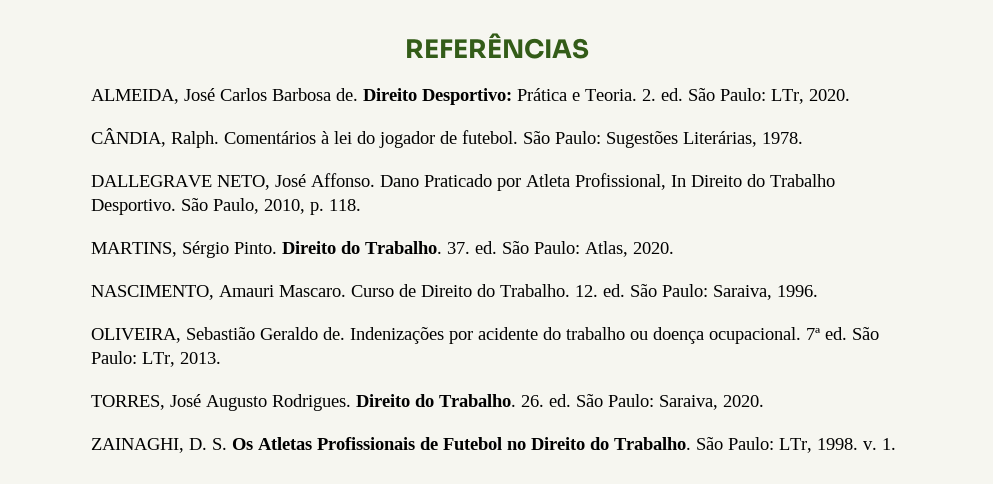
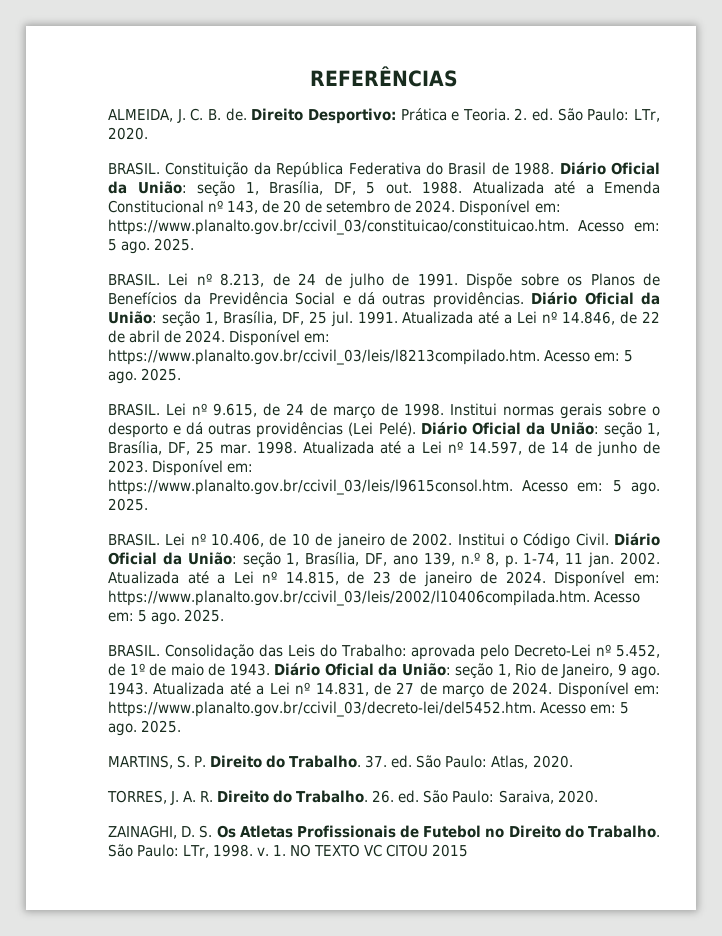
[184,88,331,101] José Carlos Barbosa -> [176,108,221,123] J. C. B.
[91,128,803,148] [91,173,835,191] [91,198,361,215] CÂNDIA, Ralph. Comentários à lei do jogador de futebol. São Paulo: Sugestões Literárias, 1978. // DALLEGRAVE NETO, José Affonso. Dano Praticado por Atleta Profissional, In Direito do Trabalho Desportivo. São Paulo, 2010, p. 118. -> [108,162,660,178] [108,181,660,196] [108,200,561,216] [108,219,660,235] [108,238,195,254] [108,273,661,289] [108,292,660,308] [108,311,660,327] [108,330,331,346] [108,349,634,365] [108,368,182,384] [108,403,660,419] [108,422,660,438] [108,441,660,457] [108,460,254,476] [108,479,660,495] [108,498,148,511] [108,533,661,549] [108,552,661,568] [108,571,661,587] [108,590,641,606] [108,609,225,625] [108,644,661,660] [108,663,660,679] [108,682,661,698] [108,701,630,717] [108,720,182,736] BRASIL. Constituição da República Federativa do Brasil de 1988. Diário Oficial da União: seção 1, Brasília, DF, 5 out. 1988. Atualizada até a Emenda Constitucional nº 143, de 20 de setembro de 2024. Disponível em: https://www.planalto.gov.br/ccivil_03/constituicao/constituicao.htm. Acesso em: 5 ago. 2025. // BRASIL. Lei nº 8.213, de 24 de julho de 1991. Dispõe sobre os Planos de Benefícios da Previdência Social e dá outras providências. Diário Oficial da União: seção 1, Brasília, DF, 25 jul. 1991. Atualizada até a Lei nº 14.846, de 22 de abril de 2024. Disponível em: https://www.planalto.gov.br/ccivil_03/leis/l8213compilado.htm. Acesso em: 5 ago. 2025. // BRASIL. Lei nº 9.615, de 24 de março de 1998. Institui normas gerais sobre o desporto e dá outras providências (Lei Pelé). Diário Oficial da União: seção 1, Brasília, DF, 25 mar. 1998. Atualizada até a Lei nº 14.597, de 14 de junho de 2023. Disponível em: https://www.planalto.gov.br/ccivil_03/leis/l9615consol.htm. Acesso em: 5 ago. 2025. // BRASIL. Lei nº 10.406, de 10 de janeiro de 2002. Institui o Código Civil. Diário Oficial da União: seção 1, Brasília, DF, ano 139, n.º 8, p. 1-74, 11 jan. 2002. Atualizada até a Lei nº 14.815, de 23 de janeiro de 2024. Disponível em: https://www.planalto.gov.br/ccivil_03/leis/2002/l10406compilada.htm. Acesso em: 5 ago. 2025. // BRASIL. Consolidação das Leis do Trabalho: aprovada pelo Decreto-Lei nº 5.452, de 1º de maio de 1943. Diário Oficial da União: seção 1, Rio de Janeiro, 9 ago. 1943. Atualizada até a Lei nº 14.831, de 27 de março de 2024. Disponível em: https://www.planalto.gov.br/ccivil_03/decreto-lei/del5452.htm. Acesso em: 5 ago. 2025.
[182,241,277,258] Sérgio Pinto. -> [177,755,207,768] S. P.
[91,284,818,300] [91,327,879,344] [91,351,221,367] [91,394,351,411] NASCIMENTO, Amauri Mascaro. Curso de Direito do Trabalho. 12. ed. São Paulo: Saraiva, 1996. // OLIVEIRA, Sebastião Geraldo de. Indenizações por acidente do trabalho ou doença ocupacional. 7ª ed. São Paulo: LTr, 2013. // TORRES, José Augusto Rodrigues. -> [107,790,214,805] TORRES, J. A. R.
(896, 444) none -> [290,844,469,857] NO TEXTO VC CITOU 2015

